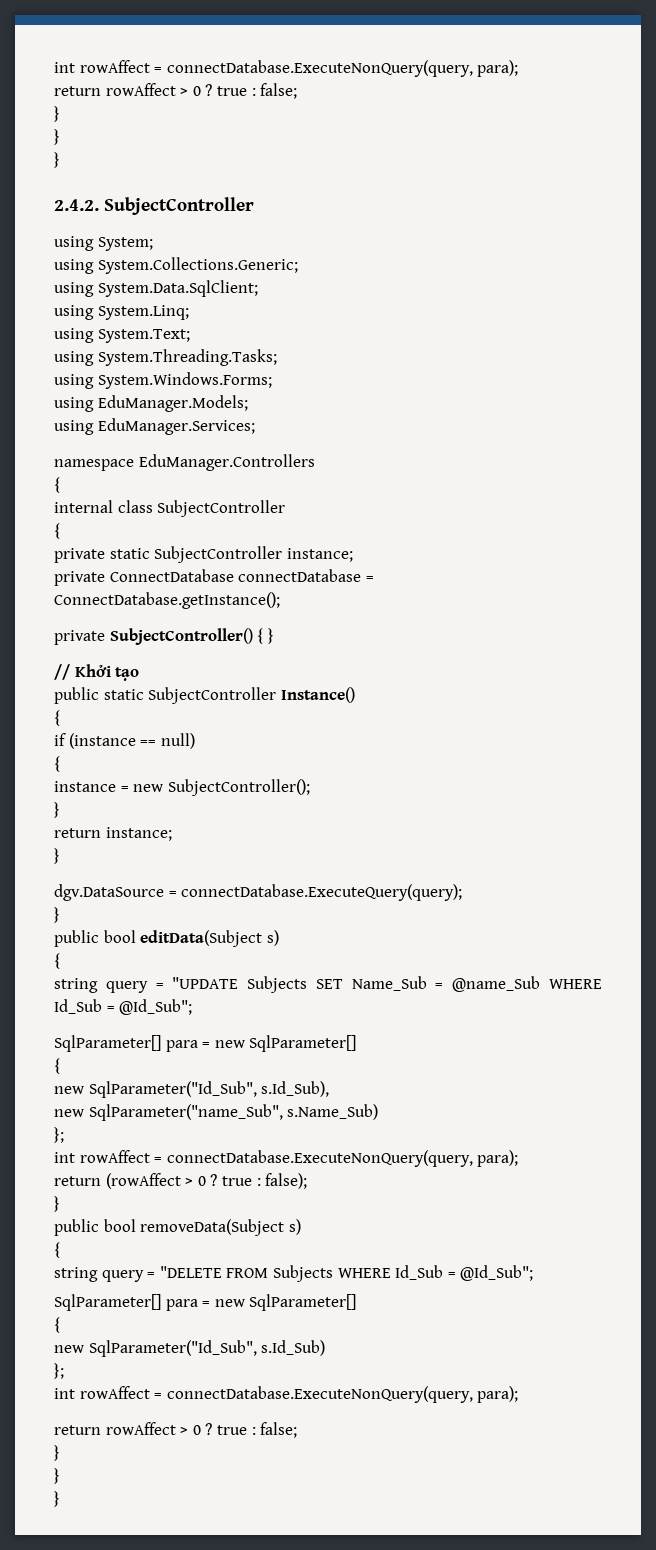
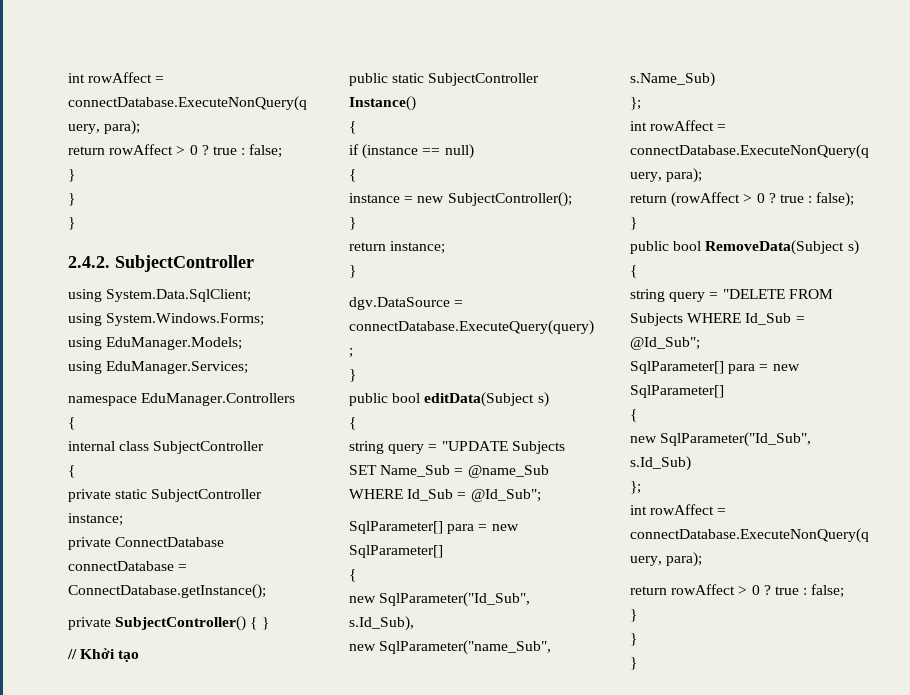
[97,237,153,251] [54,257,298,274] [54,280,258,297] [54,305,189,320] [54,328,190,343] [54,349,277,366] System; // using System.Collections.Generic; // using System.Data.SqlClient; // using System.Linq; // using System.Text; // using System.Threading.Tasks; -> [106,289,252,302] System.Data.SqlClient;
[140,1219,285,1236] removeData(Subject -> [705,240,845,255] RemoveData(Subject

